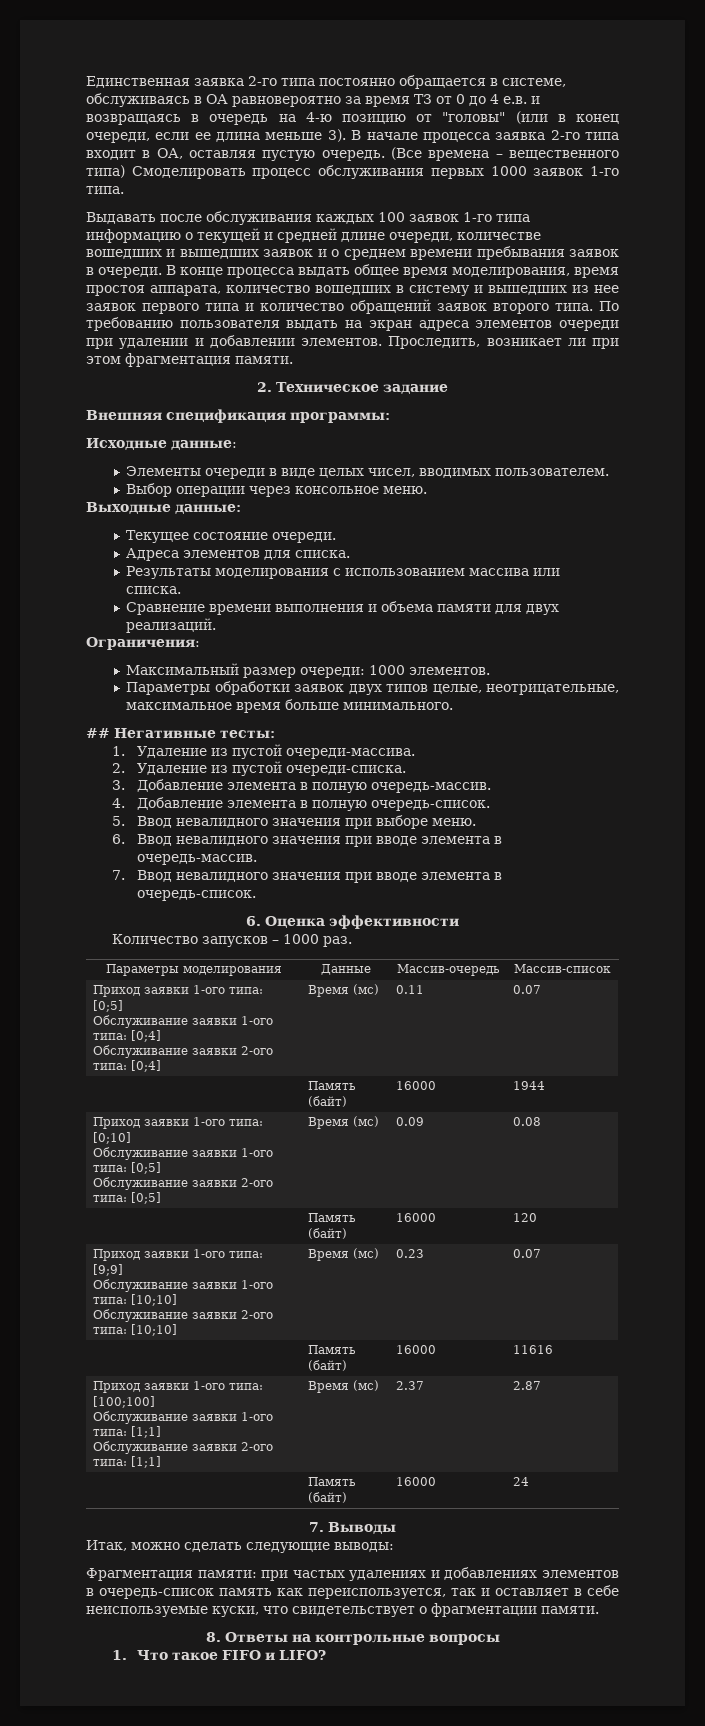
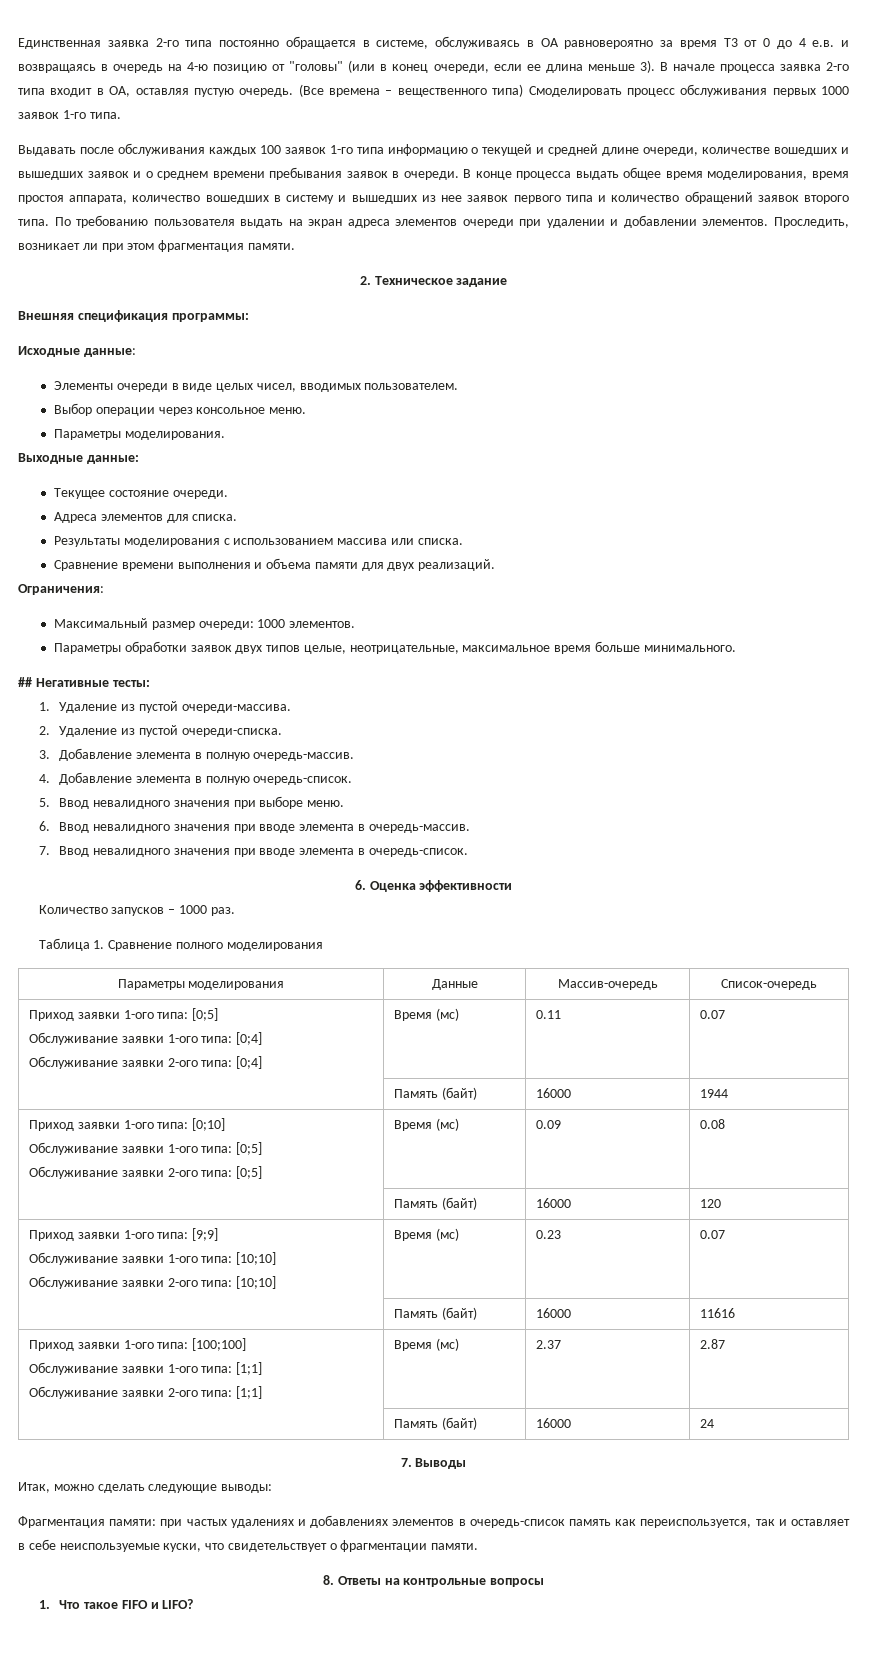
(428, 490) none -> [53,429,225,440] // Параметры моделирования.
(352, 941) none -> [38,938,323,951] // Таблица 1. Сравнение полного моделирования
[514,964,611,973] Массив-список -> [721,979,817,990] Список-очередь

